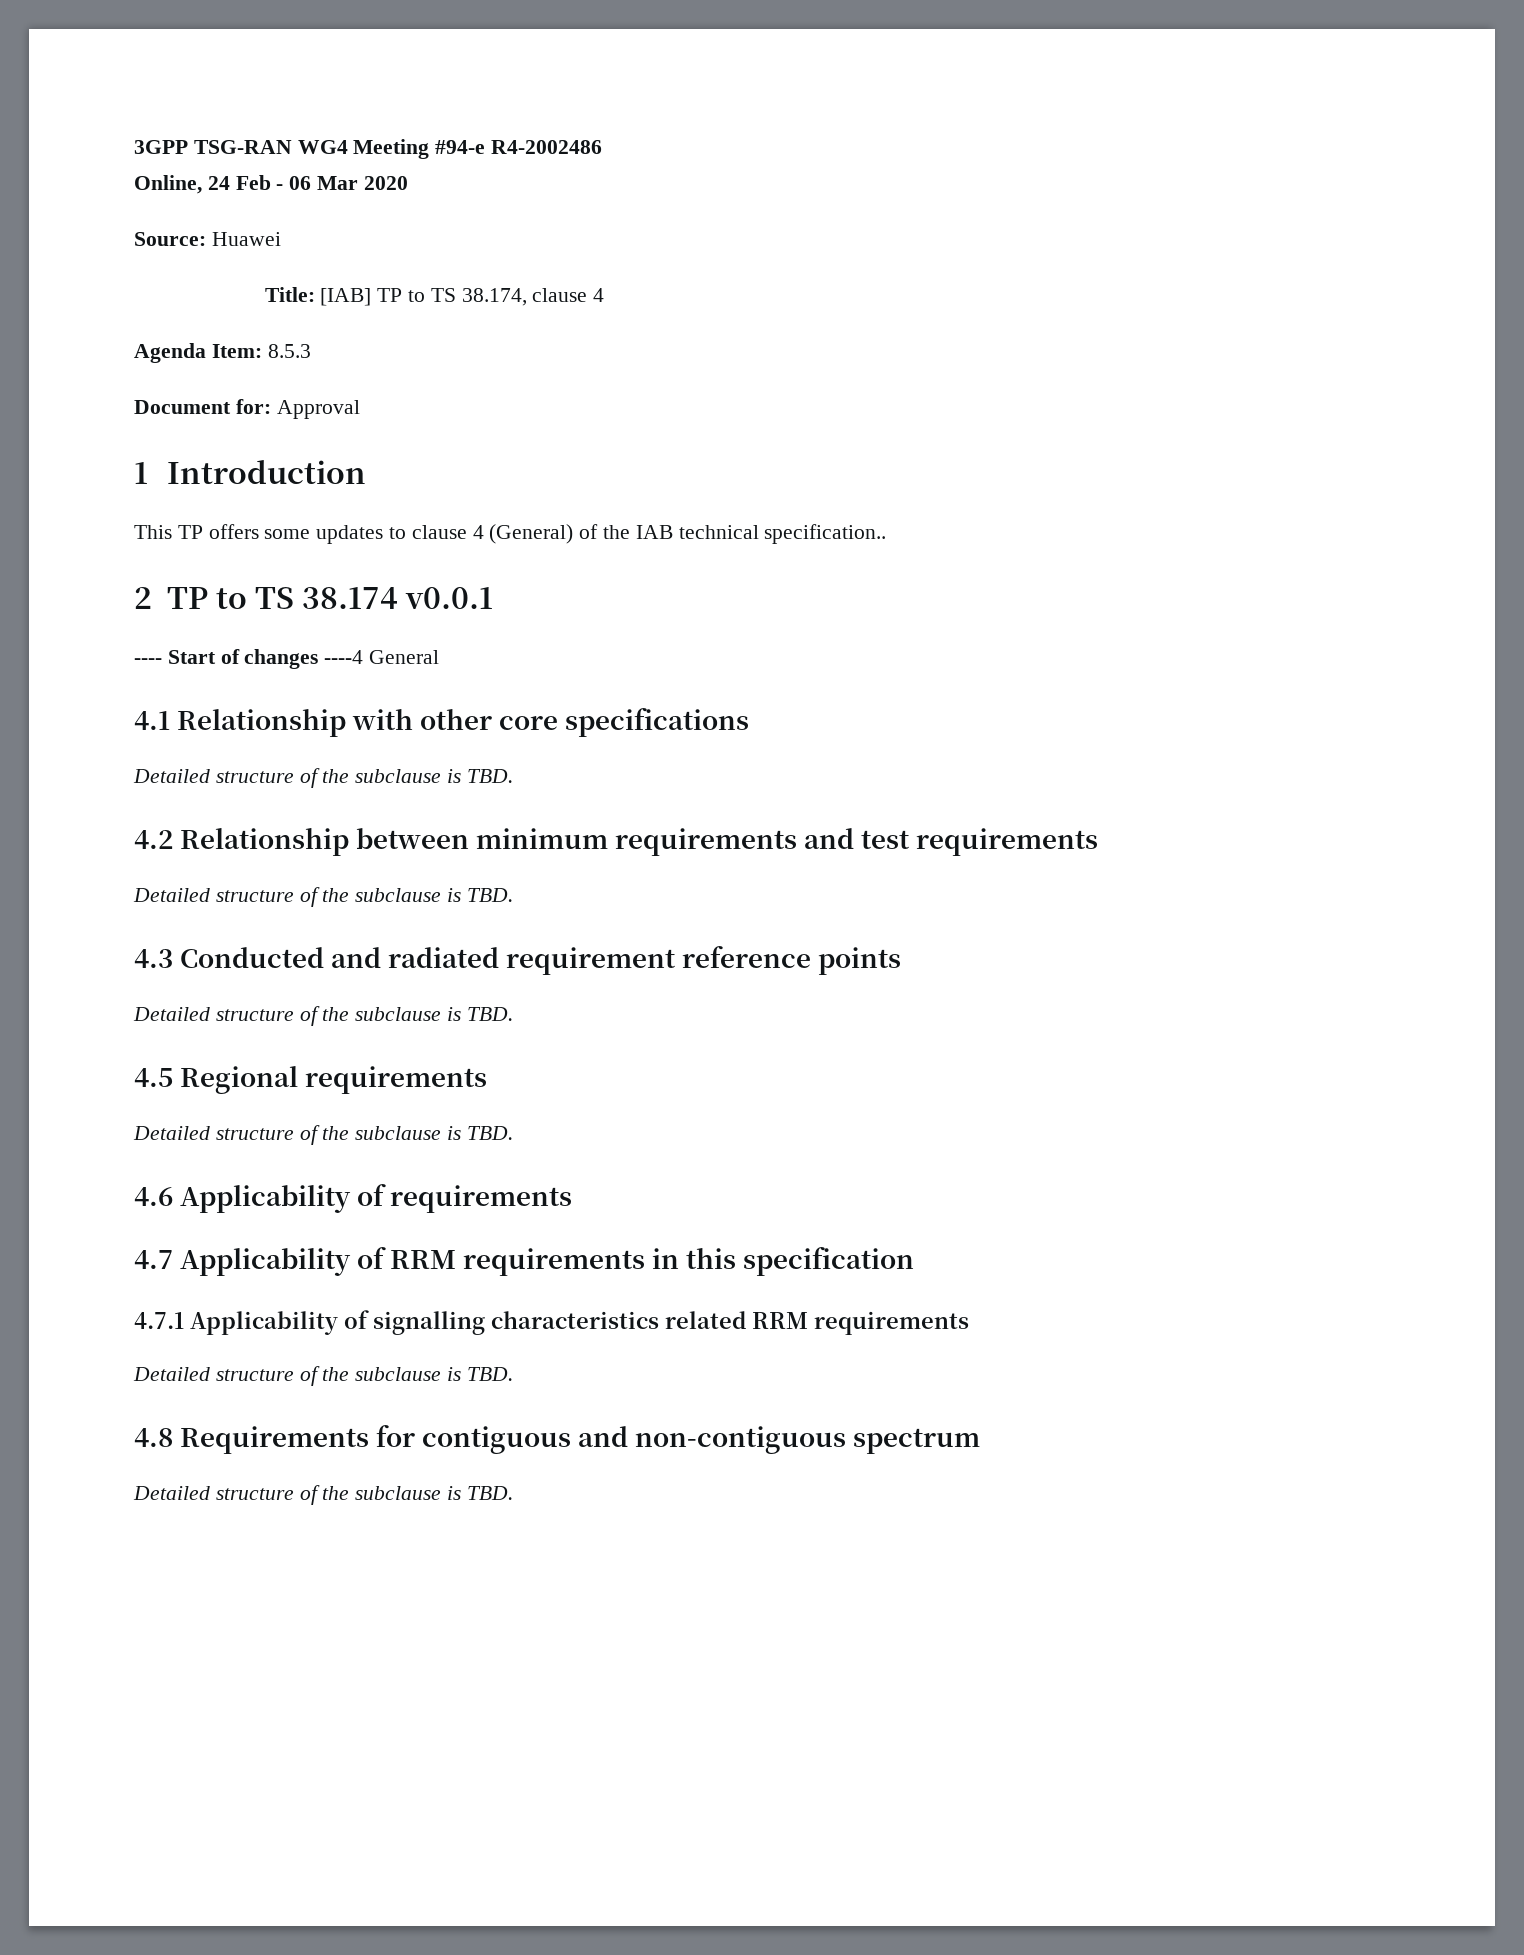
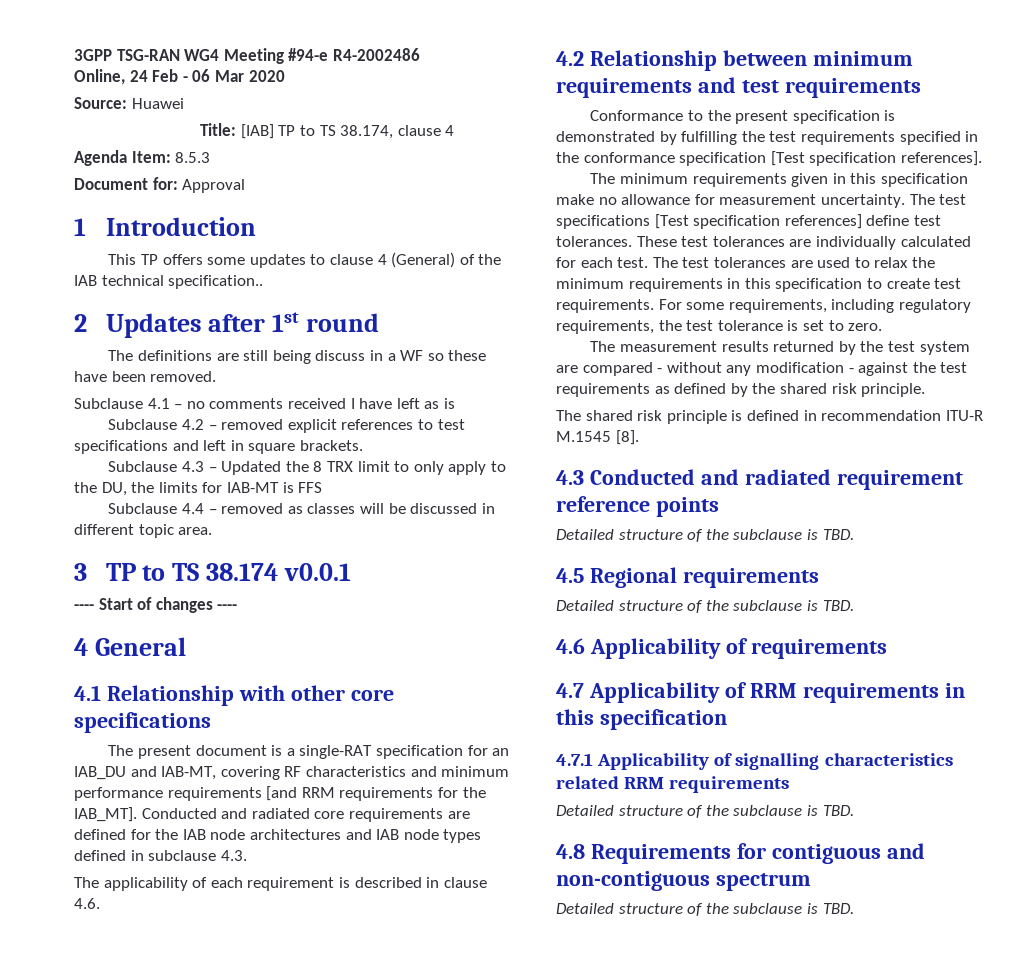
(152, 598) none -> [105,312,380,338] [108,350,487,364] [74,371,217,382] [74,398,455,409] [108,419,465,433] [74,440,363,454] [108,461,506,475] [74,482,323,496] [108,503,495,514] [74,524,213,538] [74,563,87,581] Updates after 1st round // The definitions are still being discuss in a WF so these have been removed. // Subclause 4.1 – no comments received I have left as is // Subclause 4.2 – removed explicit references to test specifications and left in square brackets. // Subclause 4.3 – Updated the 8 TRX limit to only apply to the DU, the limits for IAB-MT is FFS // Subclause 4.4 – removed as classes will be discussed in different topic area. // 3
[324,650,364,664] ----4 -> [217,604,238,610] [74,638,88,656] ---- // 4
[133,768,513,788] Detailed structure of the subclause is TBD. -> [108,745,510,759] [74,766,510,780] [74,786,486,801] [74,807,470,822] [74,829,482,843] [74,850,247,861] [74,877,487,891] [74,898,100,909] The present document is a single-RAT specification for an IAB_DU and IAB-MT, covering RF characteristics and minimum performance requirements [and RRM requirements for the IAB_MT]. Conducted and radiated core requirements are defined for the IAB node architectures and IAB node types defined in subclause 4.3. // The applicability of each requirement is described in clause 4.6.
[133,887,513,907] Detailed structure of the subclause is TBD. -> [590,110,896,124] [556,131,979,145] [556,151,982,166] [590,173,968,187] [556,194,967,208] [556,214,941,229] [556,236,971,250] [556,257,935,268] [556,278,962,292] [556,299,971,313] [556,320,883,334] [590,341,970,355] [556,362,968,376] [556,383,926,397] [556,410,983,424] [556,430,639,445] Conformance to the present specification is demonstrated by fulfilling the test requirements specified in the conformance specification [Test specification references]. // The minimum requirements given in this specification make no allowance for measurement uncertainty. The test specifications [Test specification references] define test tolerances. These test tolerances are individually calculated for each test. The test tolerances are used to relax the minimum requirements in this specification to create test requirements. For some requirements, including regulatory requirements, the test tolerance is set to zero. // The measurement results returned by the test system are compared - without any modification - against the test requirements as defined by the shared risk principle. // The shared risk principle is defined in recommendation ITU-R M.1545 [8].

